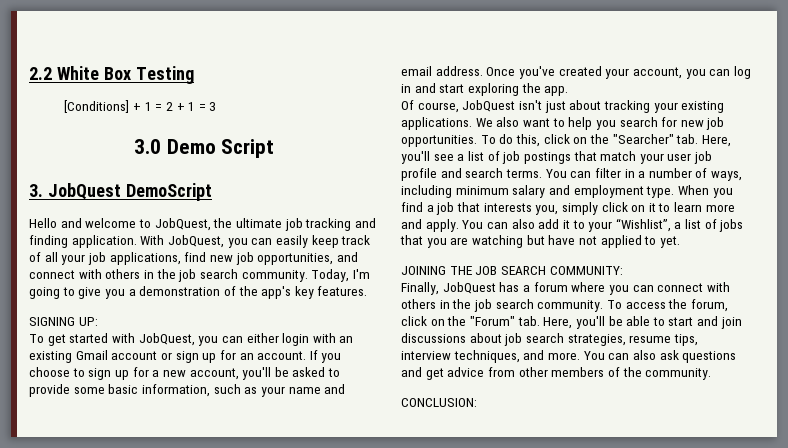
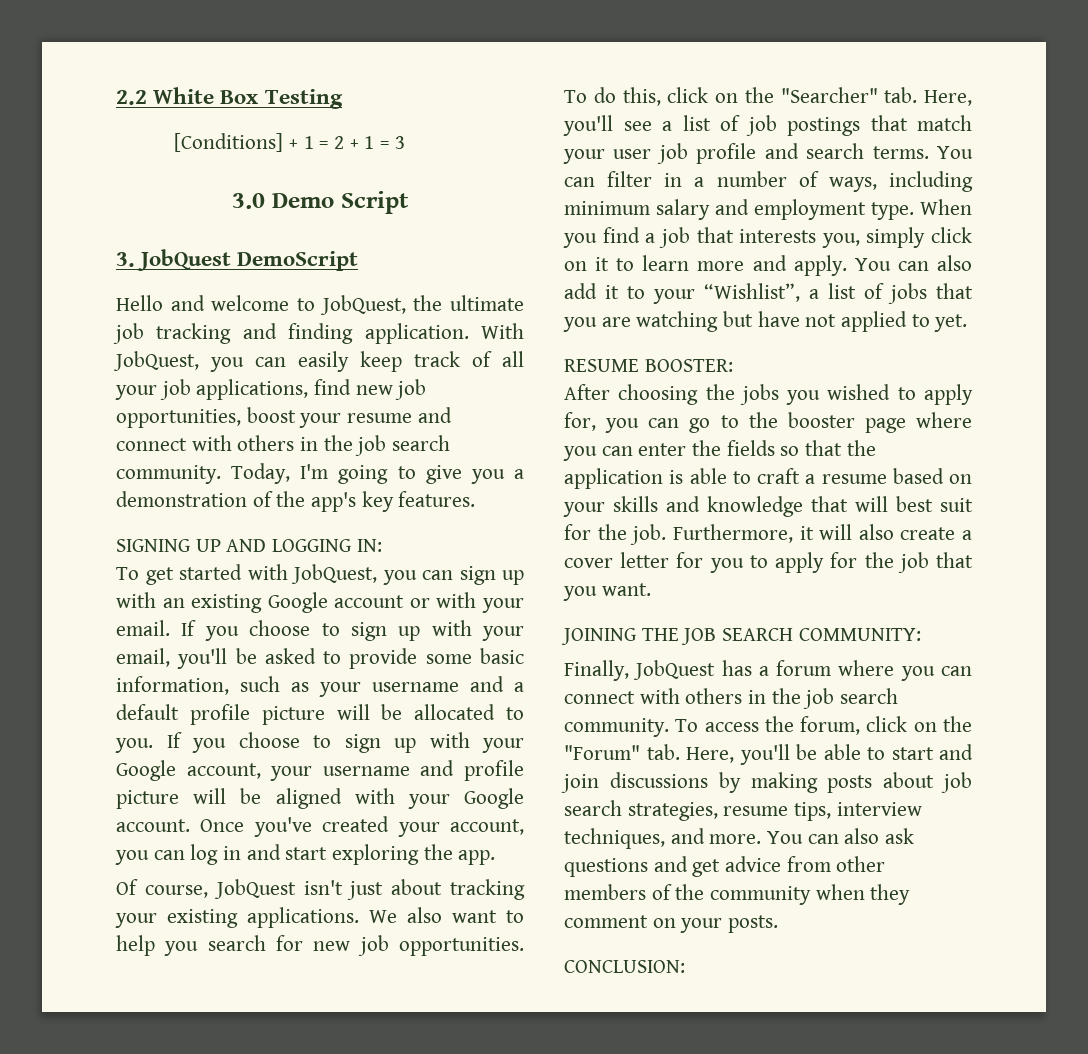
(334, 259) none -> [246,407,413,428] boost your resume
[78,317,98,326] UP: -> [195,539,382,552] UP AND LOGGING IN:
[246,333,310,346] either login -> [459,566,524,585] sign up
[75,350,108,360] Gmail -> [267,592,328,613] Google
[175,350,342,363] [29,367,239,380] sign up for an account. If you choose to sign up for a new account, -> [436,592,524,613] [116,620,524,641] [116,648,170,667] with your email. If you choose to sign up with your email,
[288,384,346,394] [401,66,483,76] name and email address. -> [372,676,524,692] [116,704,524,725] [115,732,524,753] [116,760,524,781] [116,788,524,809] [116,819,190,832] username and a default profile picture will be allocated to you. If you choose to sign up with your Google account, your username and profile picture will be aligned with your Google account.
(680, 242) none -> [564,359,733,372] [564,384,973,405] [564,412,972,433] [563,440,876,461] [564,468,972,489] [563,496,973,517] [564,524,972,545] [564,552,973,573] [563,583,651,601] // RESUME BOOSTER: // After choosing the jobs you wished to apply for, you can go to the booster page where you can enter the fields so that the application is able to craft a resume based on your skills and knowledge that will best suit for the job. Furthermore, it will also create a cover letter for you to apply for the job that you want.
(466, 338) none -> [718,772,873,793] by making posts
[645,368,712,380] community. -> [710,884,911,905] [564,915,779,933] community when they comment on your posts.

